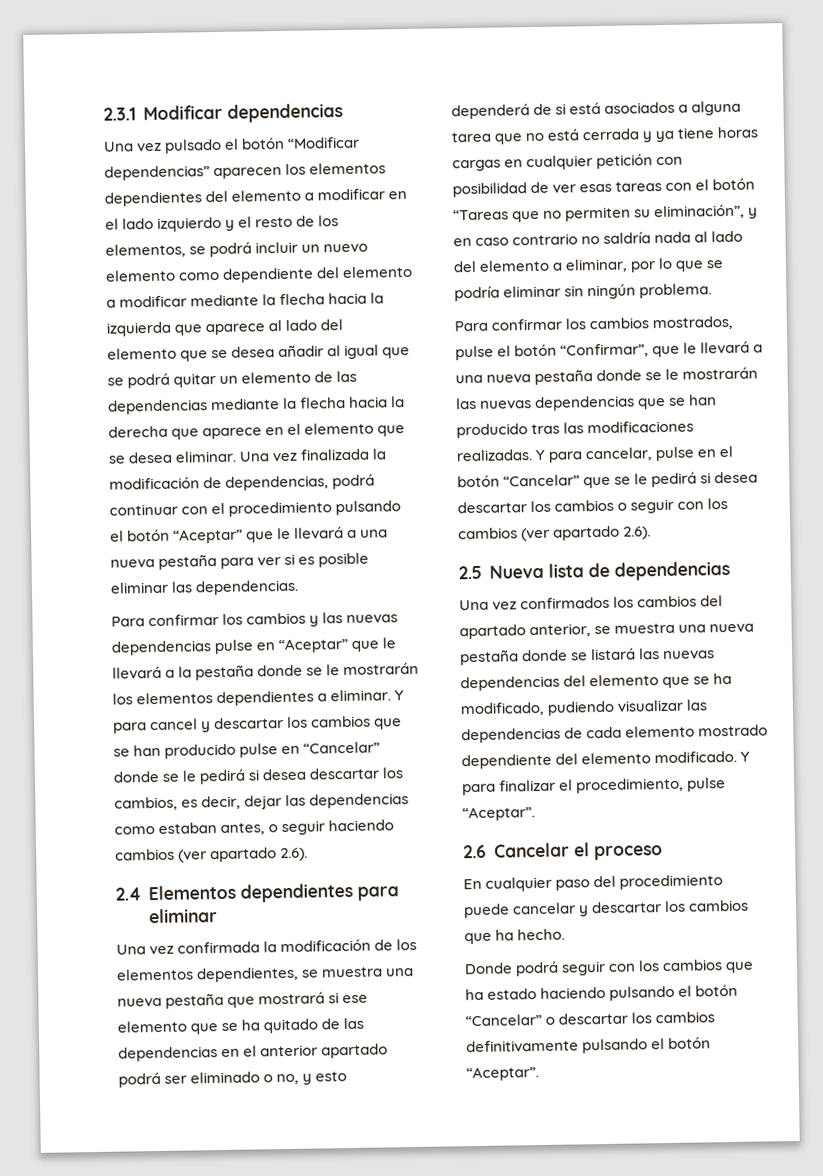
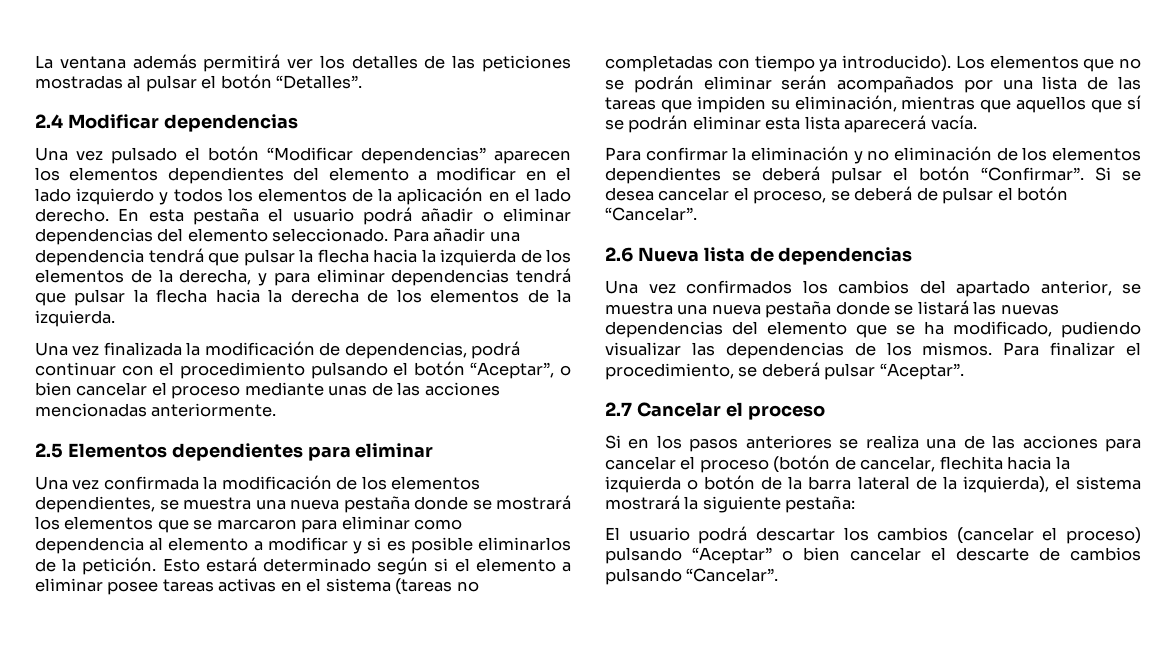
[103,107,136,121] 2.3.1 -> [35,54,571,72] [35,74,363,92] [35,114,63,128] La ventana además permitirá ver los detalles de las peticiones mostradas al pulsar el botón “Detalles”. // 2.4
[238,215,340,228] [105,241,369,258] [105,265,414,283] [106,294,260,308] el resto de los elementos, se podrá incluir un nuevo elemento como dependiente del elemento a modificar mediante -> [173,187,571,205] [35,207,571,225] [35,228,520,245] [35,248,295,266] todos los elementos de la aplicación en el lado derecho. En esta pestaña el usuario podrá añadir o eliminar dependencias del elemento seleccionado. Para añadir una dependencia tendrá que pulsar
[174,319,344,336] [107,344,411,362] [107,370,358,389] [108,398,281,415] que aparece al lado del elemento que se desea añadir al igual que se podrá quitar un elemento de las dependencias mediante -> [520,249,571,263] [35,268,571,286] [35,289,126,306] de los elementos de la derecha, y para eliminar dependencias tendrá que pulsar
[171,422,406,440] [108,450,237,464] que aparece en el elemento que se desea eliminar. -> [367,289,571,303] [35,310,115,327] de los elementos de la izquierda. //
[173,526,389,544] [110,552,370,570] [110,579,300,596] [111,612,399,627] [111,637,397,656] [112,661,420,681] [112,689,405,707] [113,715,403,734] [113,741,381,759] [113,767,404,785] [114,793,410,811] [114,819,395,836] [115,847,309,863] [115,887,141,901] “Aceptar” que le llevará a una nueva pestaña para ver si es posible eliminar las dependencias. // Para confirmar los cambios y las nuevas dependencias pulse en “Aceptar” que le llevará a la pestaña donde se le mostrarán los elementos dependientes a eliminar. Y para cancel y descartar los cambios que se han producido pulse en “Cancelar” donde se le pedirá si desea descartar los cambios, es decir, dejar las dependencias como estaban antes, o seguir haciendo cambios (ver apartado 2.6). // 2.4 -> [470,362,571,379] [35,382,500,399] [35,403,277,417] [35,443,63,458] “Aceptar”, o bien cancelar el proceso mediante unas de las acciones mencionadas anteriormente. // 2.5
[227,991,369,1008] [117,1017,365,1035] [118,1043,389,1062] [118,1071,348,1088] [451,100,742,120] [451,126,759,145] [452,153,684,172] [452,177,756,198] [453,203,759,223] [453,230,744,247] [453,257,725,273] [454,283,713,302] [454,315,734,332] [455,340,764,361] [455,366,759,386] [456,394,718,412] [456,420,695,439] [456,445,734,463] [457,471,759,489] [457,498,729,514] [458,525,652,542] [458,565,482,580] que mostrará si ese elemento que se ha quitado de las dependencias en el anterior apartado podrá ser eliminado o no, y esto dependerá de si está asociados a alguna tarea que no está cerrada y ya tiene horas cargas en cualquier petición con posibilidad de ver esas tareas con el botón “Tareas que no permiten su eliminación”, y en caso contrario no saldría nada al lado del elemento a eliminar, por lo que se podría eliminar sin ningún problema. // Para confirmar los cambios mostrados, pulse el botón “Confirmar”, que le llevará a una nueva pestaña donde se le mostrarán las nuevas dependencias que se han producido tras las modificaciones realizadas. Y para cancelar, pulse en el botón “Cancelar” que se le pedirá si desea descartar los cambios o seguir con los cambios (ver apartado 2.6). // 2.5 -> [414,495,571,510] [35,516,463,533] [35,537,571,554] [35,557,571,575] [35,578,479,595] [605,55,1141,72] [605,75,1141,93] [605,95,1141,113] [605,115,977,133] [605,146,1141,164] [605,166,1141,184] [605,186,1069,204] [605,207,697,221] [605,247,633,262] donde se mostrará los elementos que se marcaron para eliminar como dependencia al elemento a modificar y si es posible eliminarlos de la petición. Esto estará determinado según si el elemento a eliminar posee tareas activas en el sistema (tareas no completadas con tiempo ya introducido). Los elementos que no se podrán eliminar serán acompañados por una lista de las tareas que impiden su eliminación, mientras que aquellos que sí se podrán eliminar esta lista aparecerá vacía. // Para confirmar la eliminación y no eliminación de los elementos dependientes se deberá pulsar el botón “Confirmar”. Si se desea cancelar el proceso, se deberá de pulsar el botón “Cancelar”. // 2.6
[586,724,769,739] [461,750,751,770] [462,777,727,796] cada elemento mostrado dependiente del elemento modificado. Y para finalizar el procedimiento, pulse -> [886,342,1141,356] [605,362,876,380] los mismos. Para finalizar el procedimiento, se deberá pulsar
[463,844,487,859] 2.6 -> [605,402,632,416] 2.7
[463,874,724,892] [463,899,750,919] [464,928,566,945] [464,959,755,977] [465,983,739,1001] [465,1011,716,1027] [466,1036,712,1054] [466,1066,539,1082] En cualquier paso del procedimiento puede cancelar y descartar los cambios que ha hecho. // Donde podrá seguir con los cambios que ha estado haciendo pulsando el botón “Cancelar” o descartar los cambios definitivamente pulsando el botón “Aceptar”. -> [605,435,1141,452] [605,455,1070,473] [605,475,1141,493] [605,495,856,513] [605,526,1141,544] [605,547,1141,564] [605,568,779,585] Si en los pasos anteriores se realiza una de las acciones para cancelar el proceso (botón de cancelar, flechita hacia la izquierda o botón de la barra lateral de la izquierda), el sistema mostrará la siguiente pestaña: // El usuario podrá descartar los cambios (cancelar el proceso) pulsando “Aceptar” o bien cancelar el descarte de cambios pulsando “Cancelar”.

